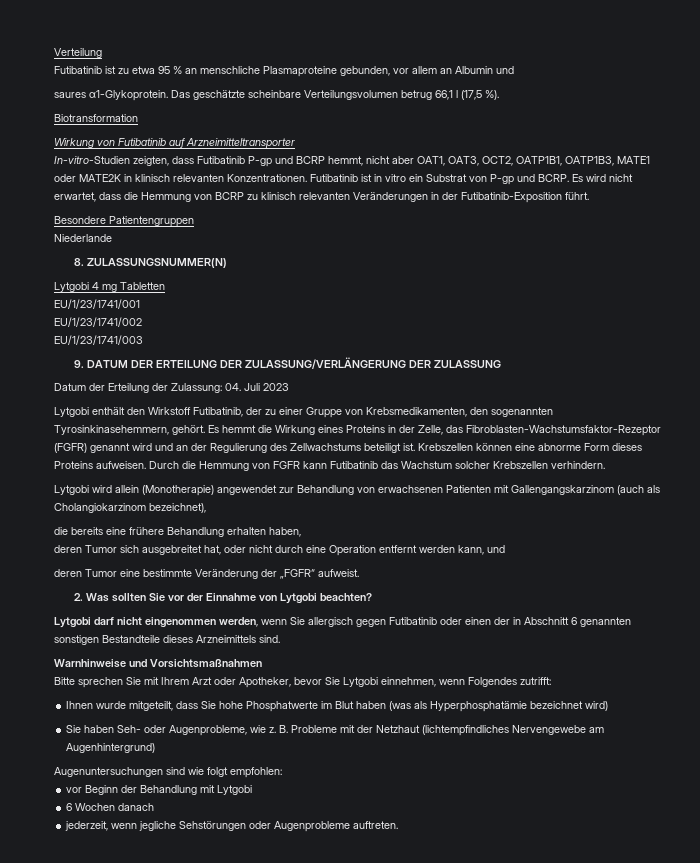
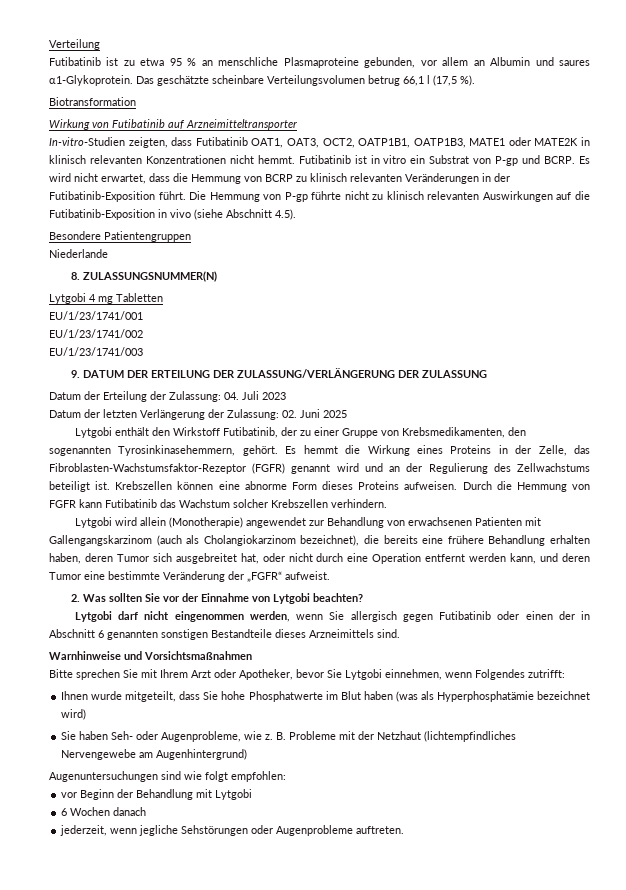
(514, 70) // -> (554, 61) none
[248,156,414,167] P-gp und BCRP hemmt, nicht aber -> (248, 141) none
[227,174,307,182] Konzentrationen. -> [145,155,295,164] Konzentrationen nicht hemmt.
(589, 196) none -> [189,191,591,202] [49,209,296,220] Die Hemmung von P-gp führte nicht zu klinisch relevanten Auswirkungen auf die Futibatinib-Exposition in vivo (siehe Abschnitt 4.5).
(289, 387) none -> [49,409,347,420] // Datum der letzten Verlängerung der Zulassung: 02. Juni 2025
(206, 508) // -> (360, 540) none
(301, 532) // -> (81, 558) none
(505, 549) // -> (559, 557) none

